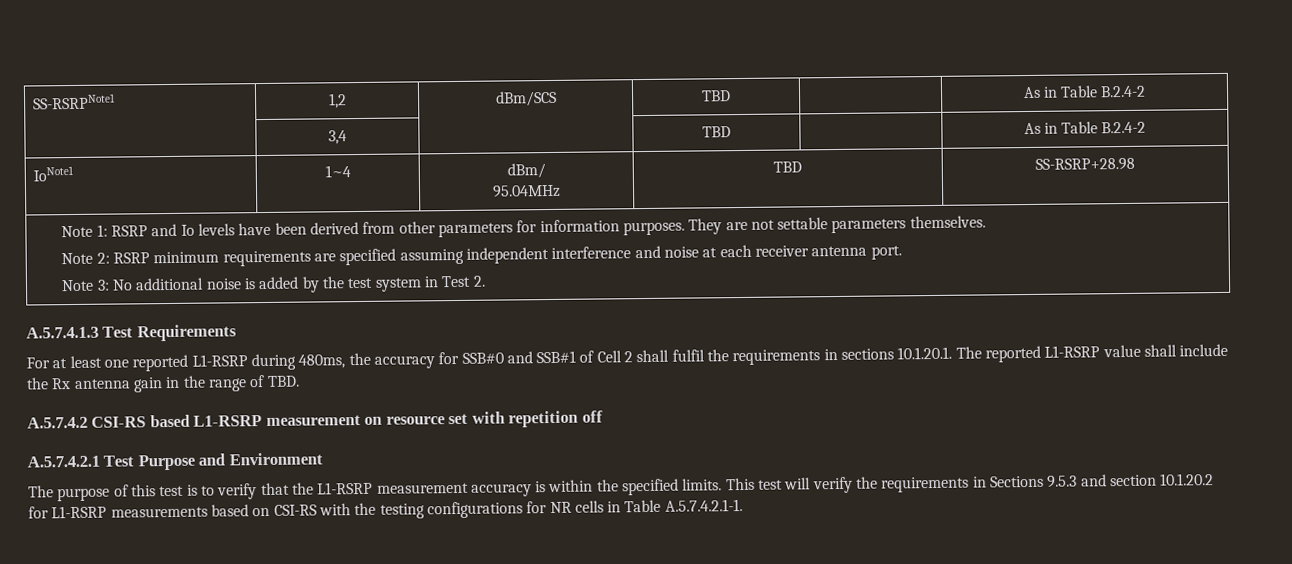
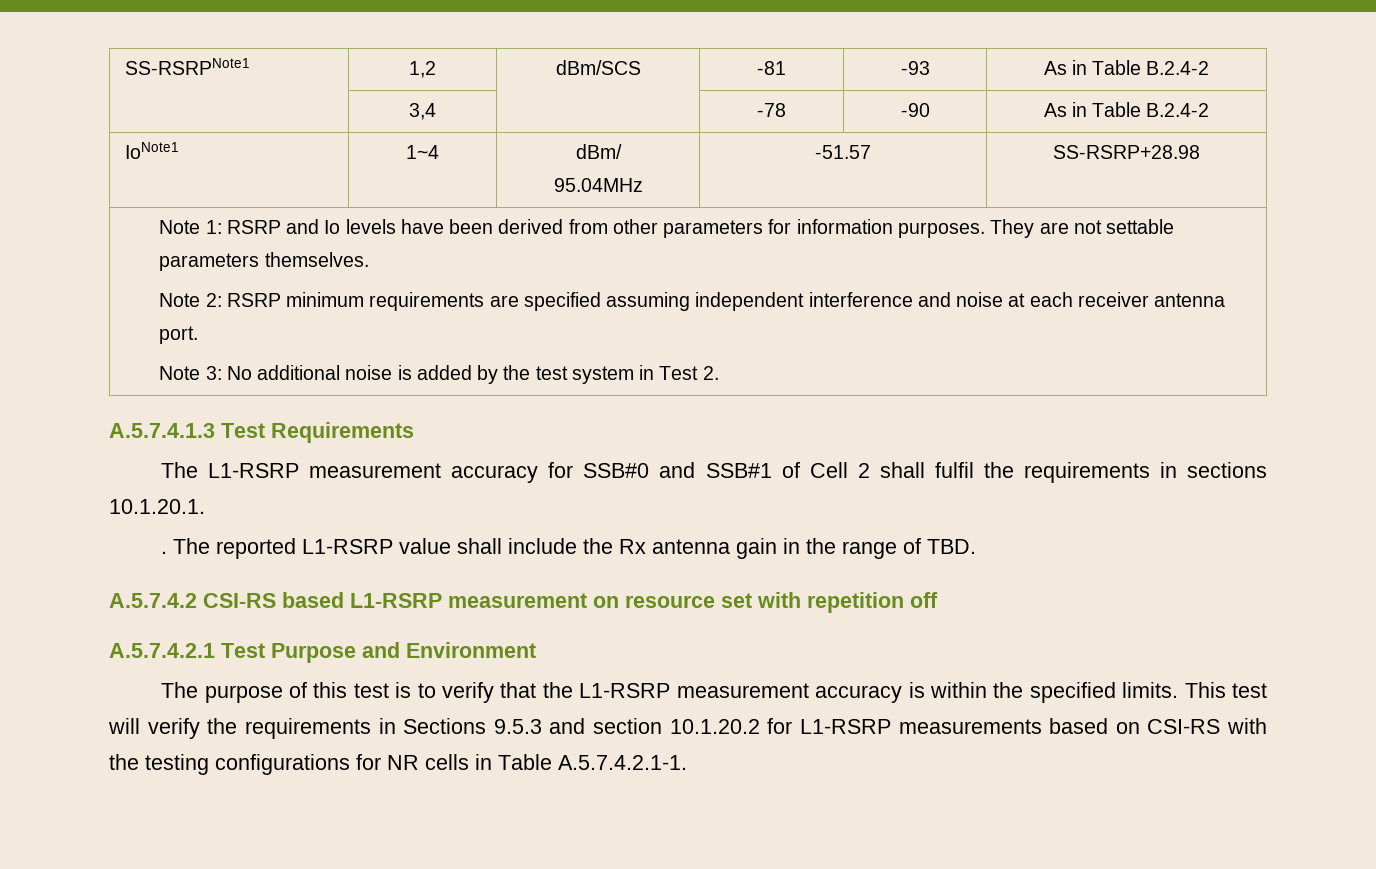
[701,90,731,102] TBD | -> [757,61,786,75] [900,61,930,75] -81 | -93
[702,126,731,138] TBD | -> [757,103,786,117] [900,103,930,117] -78 | -90
[773,161,802,173] TBD -> [815,145,871,159] -51.57
[26,352,371,372] For at least one reported L1-RSRP during 480ms, the -> [161,462,442,478] The L1-RSRP measurement
(953, 353) none -> [161,551,168,554] // .

